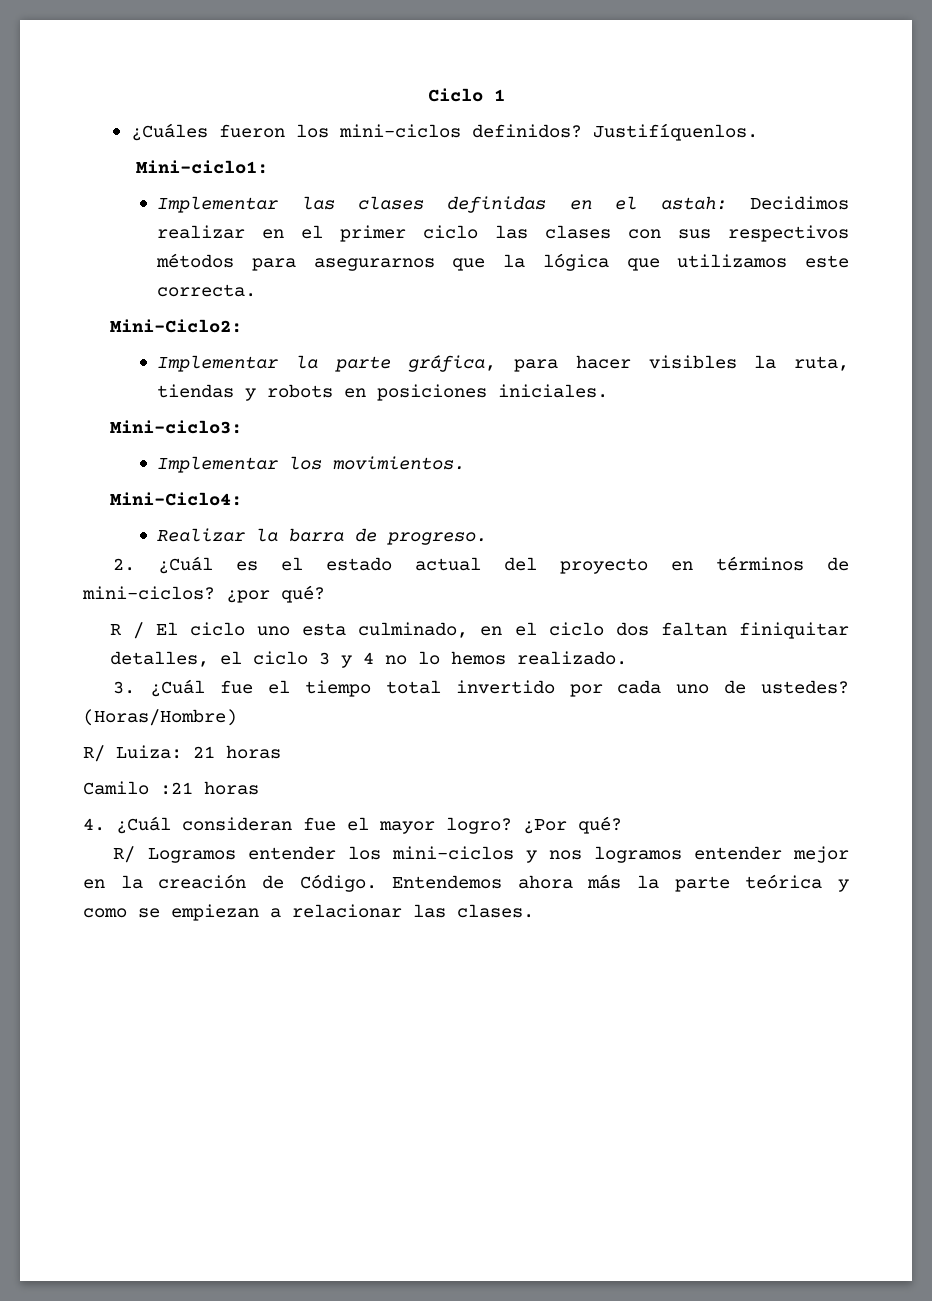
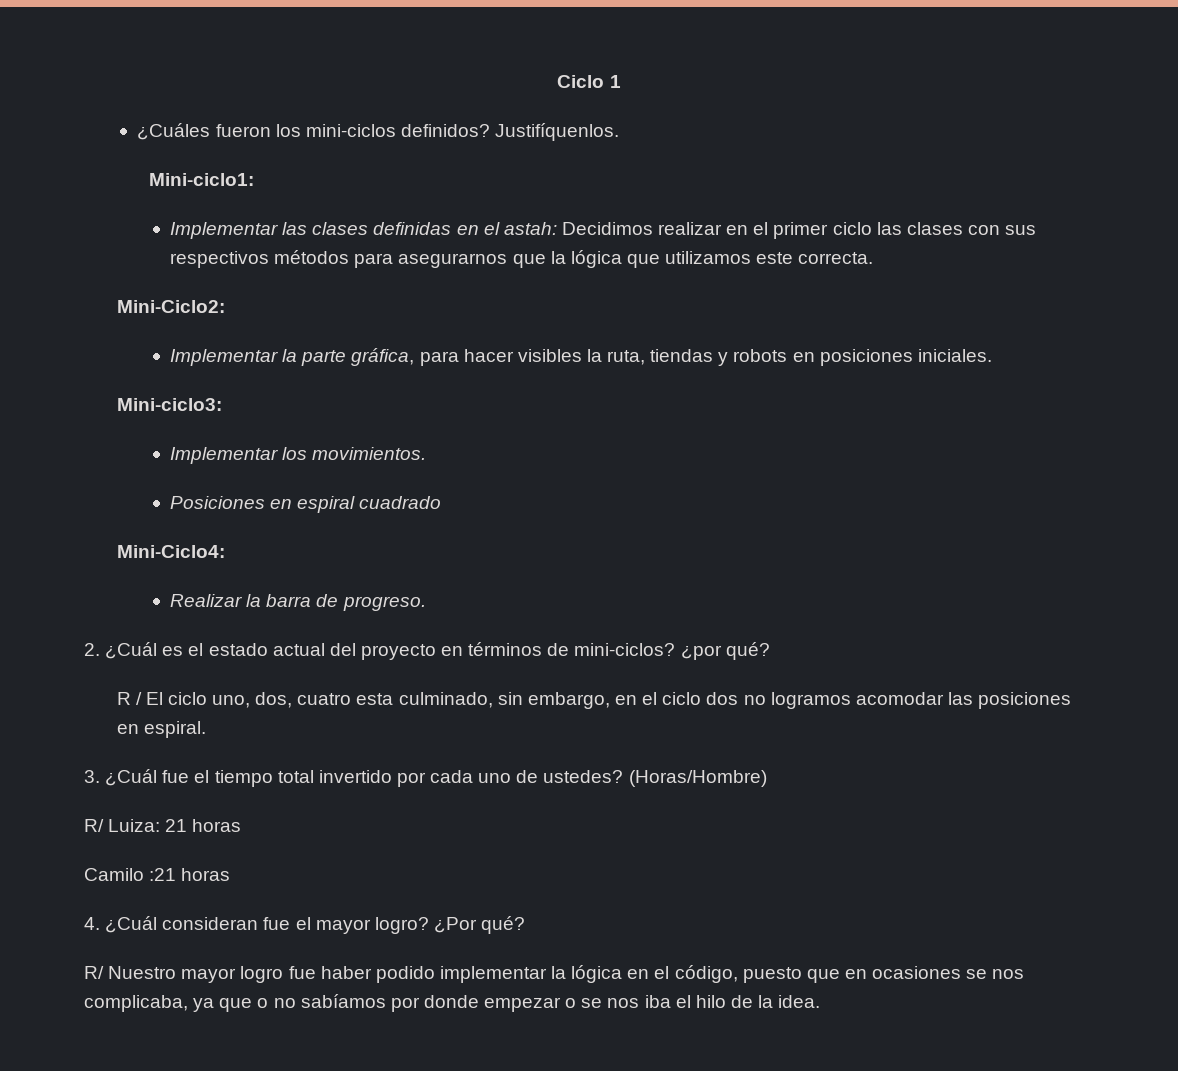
(466, 463) none -> [170,496,442,513] // Posiciones en espiral cuadrado
[257,622,850,639] [109,651,627,668] uno esta culminado, en el ciclo dos faltan finiquitar detalles, el ciclo 3 y 4 no lo hemos realizado. -> [212,692,1072,709] [116,721,206,738] uno, dos, cuatro esta culminado, sin embargo, en el ciclo dos no logramos acomodar las posiciones en espiral.
[147,846,849,863] [83,874,849,892] [83,904,534,921] Logramos entender los mini-ciclos y nos logramos entender mejor en la creación de Código. Entendemos ahora más la parte teórica y como se empiezan a relacionar las clases. -> [108,965,1025,983] [84,994,821,1012] Nuestro mayor logro fue haber podido implementar la lógica en el código, puesto que en ocasiones se nos complicaba, ya que o no sabíamos por donde empezar o se nos iba el hilo de la idea.

